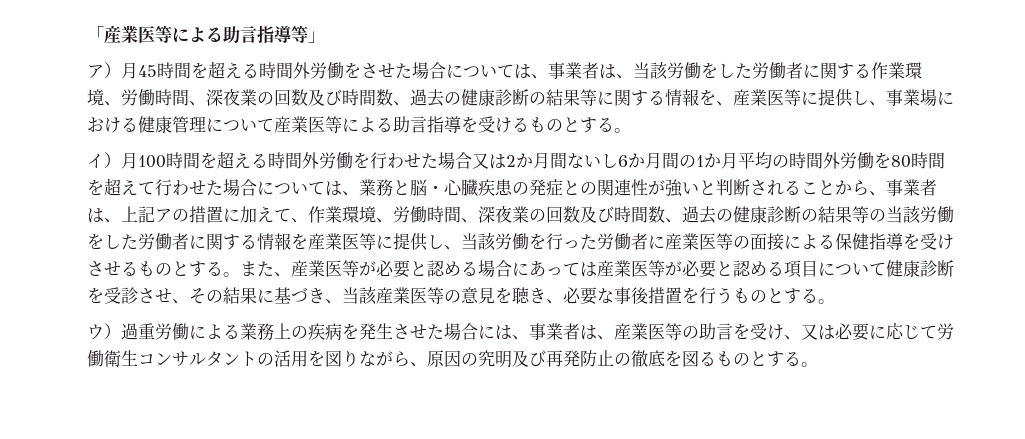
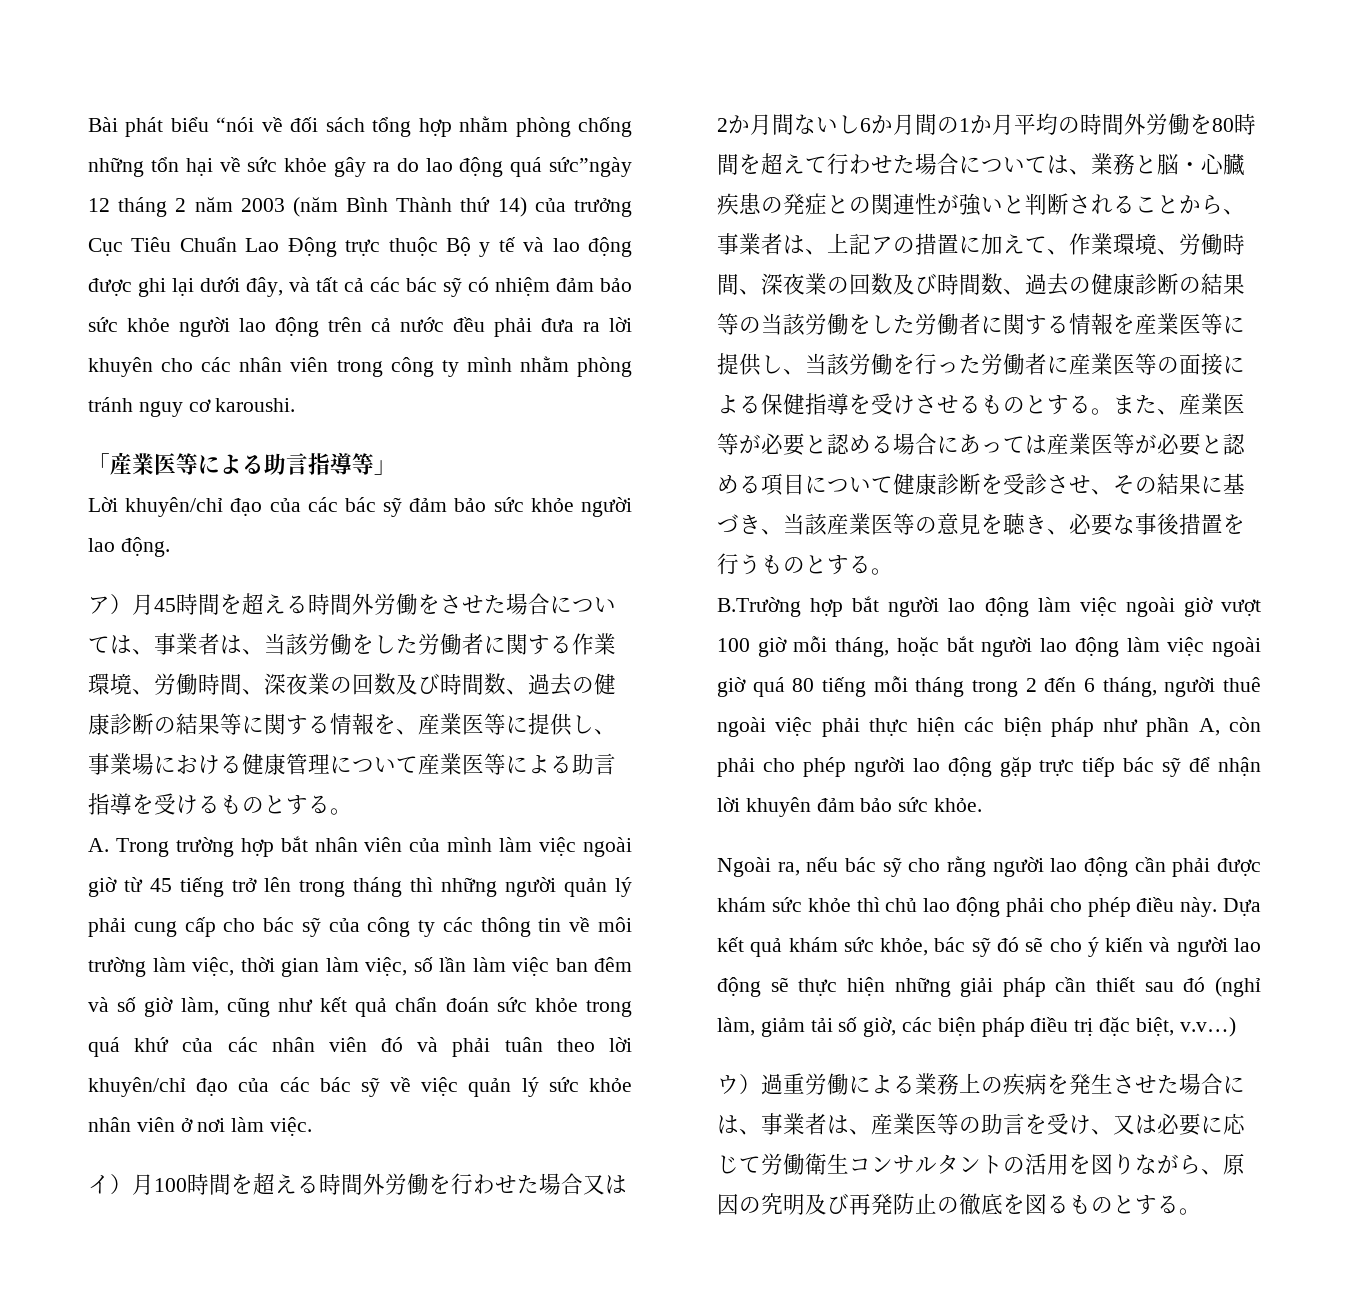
(87, 33) none -> [88,116,632,137] [88,157,632,177] [88,197,632,217] [88,237,633,257] [88,277,632,297] [88,317,632,337] [88,356,632,377] [88,397,296,417] Bài phát biểu “nói về đối sách tổng hợp nhằm phòng chống những tổn hại về sức khỏe gây ra do lao động quá sức”ngày 12 tháng 2 năm 2003 (năm Bình Thành thứ 14) của trưởng Cục Tiêu Chuẩn Lao Động trực thuộc Bộ y tế và lao động được ghi lại dưới đây, và tất cả các bác sỹ có nhiệm đảm bảo sức khỏe người lao động trên cả nước đều phải đưa ra lời khuyên cho các nhân viên trong công ty mình nhằm phòng tránh nguy cơ karoushi. //
(326, 37) none -> [88,497,632,517] [88,537,170,557] // Lời khuyên/chỉ đạo của các bác sỹ đảm bảo sức khỏe người lao động.
(632, 130) none -> [88,836,632,857] [88,877,632,897] [88,917,632,937] [88,957,633,977] [88,997,633,1017] [88,1037,632,1057] [88,1077,632,1097] [88,1117,313,1136] // A. Trong trường hợp bắt nhân viên của mình làm việc ngoài giờ từ 45 tiếng trở lên trong tháng thì những người quản lý phải cung cấp cho bác sỹ của công ty các thông tin về môi trường làm việc, thời gian làm việc, số lần làm việc ban đêm và số giờ làm, cũng như kết quả chẩn đoán sức khỏe trong quá khứ của các nhân viên đó và phải tuân theo lời khuyên/chỉ đạo của các bác sỹ về việc quản lý sức khỏe nhân viên ở nơi làm việc.
(836, 301) none -> [717,596,1261,617] [717,636,1261,657] [717,676,1261,697] [717,717,1261,737] [717,757,1262,777] [717,797,983,817] [717,856,1261,877] [717,897,1261,917] [717,937,1262,957] [717,977,1261,997] [717,1017,1236,1037] // B.Trường hợp bắt người lao động làm việc ngoài giờ vượt 100 giờ mỗi tháng, hoặc bắt người lao động làm việc ngoài giờ quá 80 tiếng mỗi tháng trong 2 đến 6 tháng, người thuê ngoài việc phải thực hiện các biện pháp như phần A, còn phải cho phép người lao động gặp trực tiếp bác sỹ để nhận lời khuyên đảm bảo sức khỏe. // Ngoài ra, nếu bác sỹ cho rằng người lao động cần phải được khám sức khỏe thì chủ lao động phải cho phép điều này. Dựa kết quả khám sức khỏe, bác sỹ đó sẽ cho ý kiến và người lao động sẽ thực hiện những giải pháp cần thiết sau đó (nghỉ làm, giảm tải số giờ, các biện pháp điều trị đặc biệt, v.v…)

